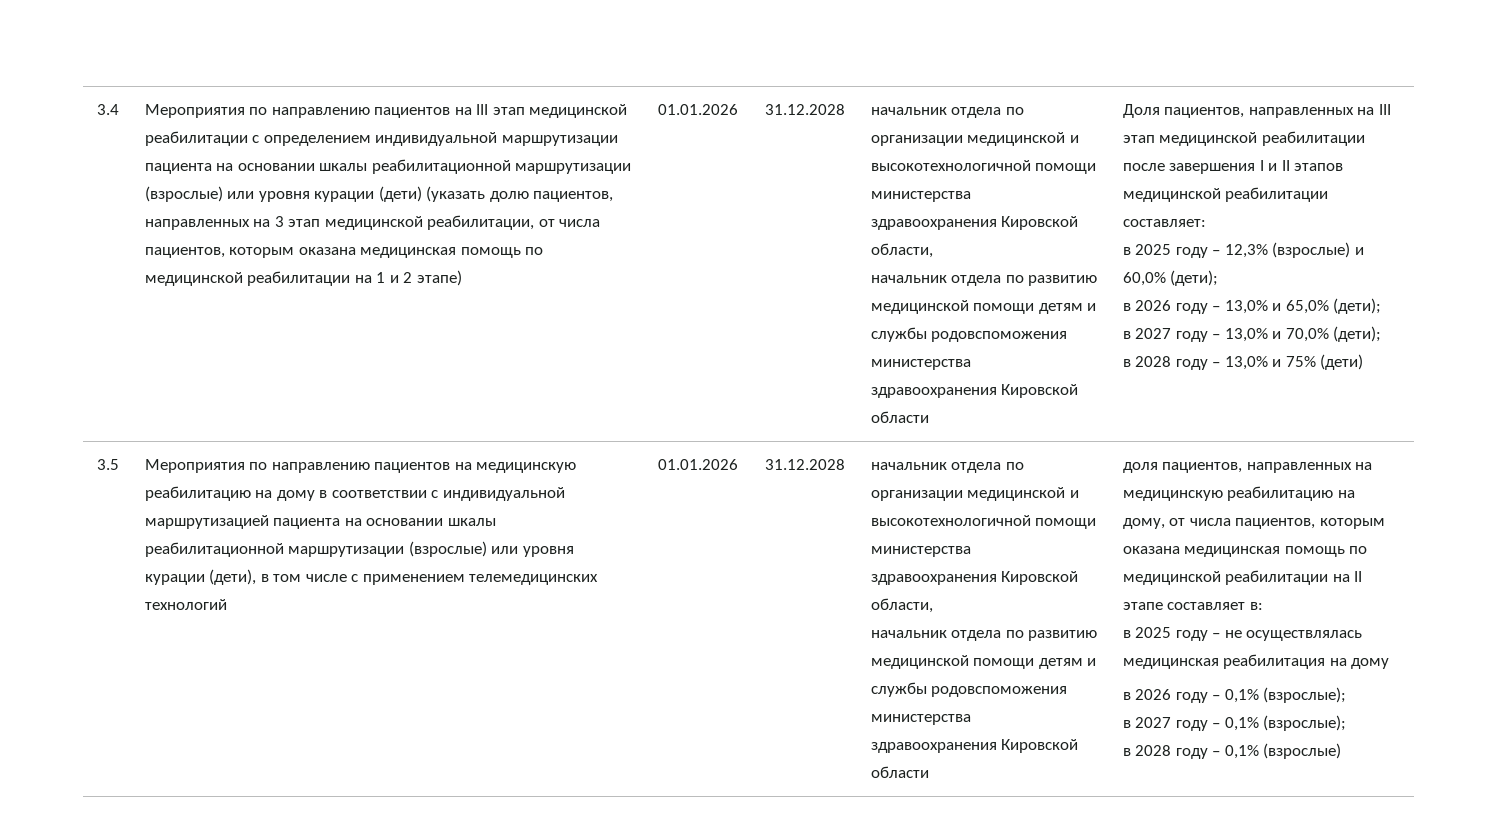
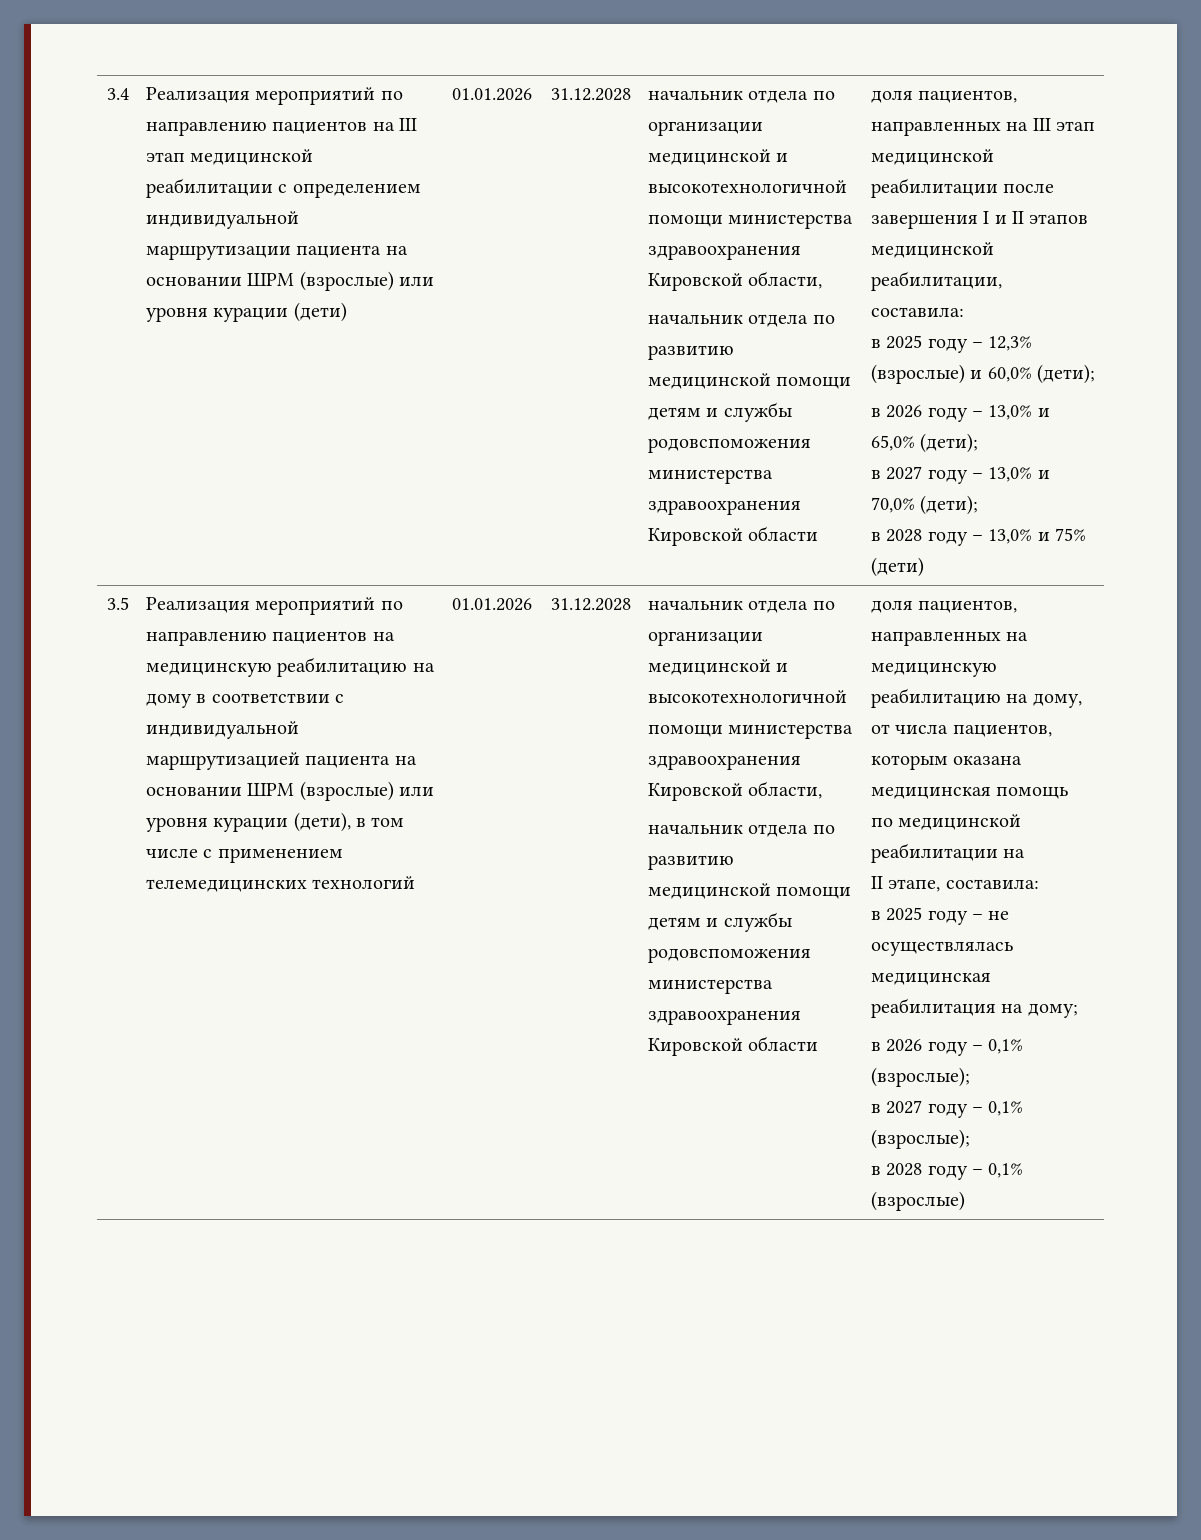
[145,104,246,118] Мероприятия -> [145,87,376,105] Реализация мероприятий
[319,159,632,174] шкалы реабилитационной маршрутизации -> [247,273,295,287] ШРМ
[426,186,614,202] [145,215,601,230] [145,247,544,258] [145,270,462,286] (указать долю пациентов, направленных на 3 этап медицинской реабилитации, от числа пациентов, которым оказана медицинская помощь по медицинской реабилитации на 1 и 2 этапе) -> (347, 312) none
[1123,104,1161,118] Доля -> [870,90,913,103] доля
[1225,187,1329,202] [1123,219,1207,227] реабилитации составляет: -> [870,271,1002,291] [870,307,964,317] реабилитации, составила:
[145,459,246,473] Мероприятия -> [145,597,376,615] Реализация мероприятий
[447,518,496,526] [145,542,405,557] шкалы реабилитационной маршрутизации -> [247,783,295,797] ШРМ
[1354,571,1363,582] [1123,602,1263,610] II этапе составляет в: -> [870,876,1039,892] // II этапе, составила:
[1351,658,1390,669] дому -> [1027,1003,1078,1018] дому;

